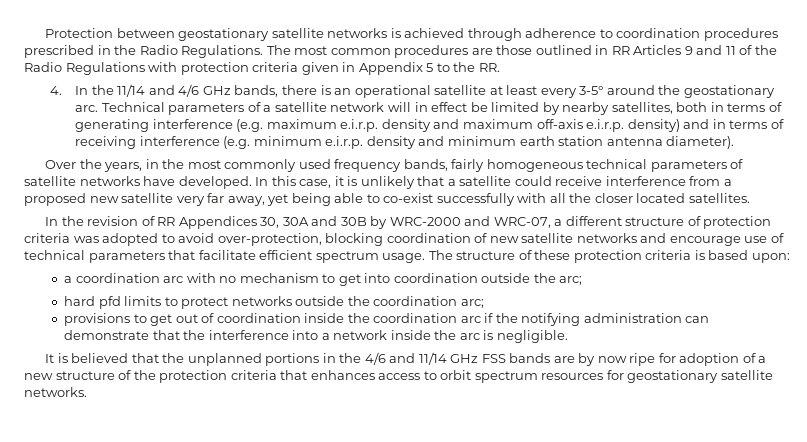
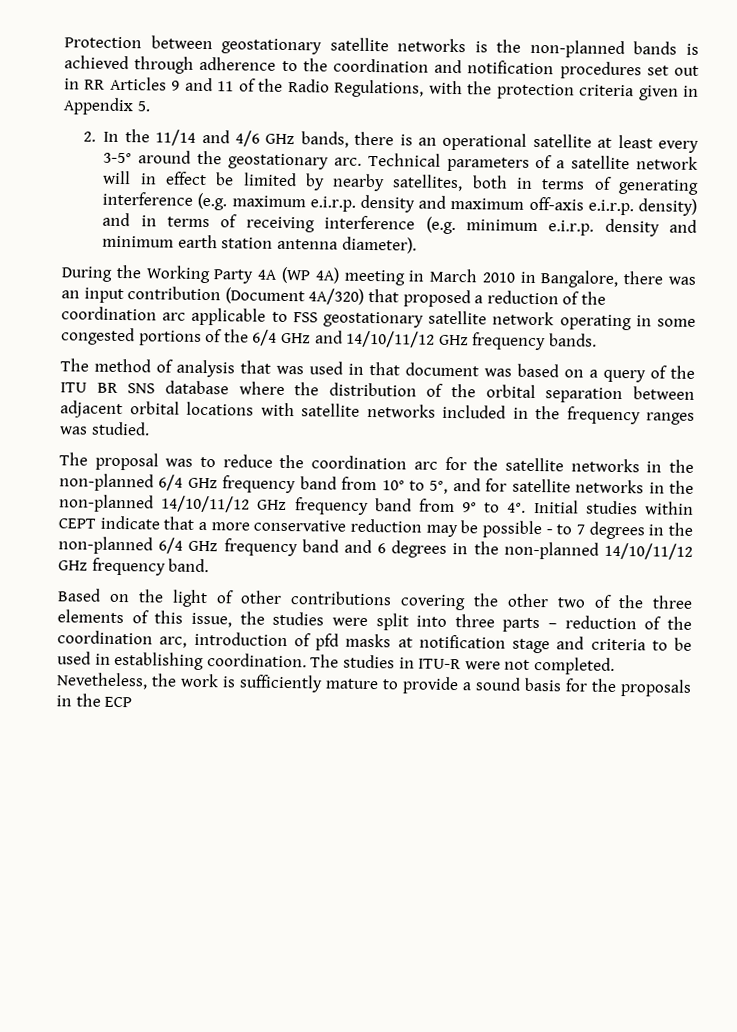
[404,28,778,41] [24,45,592,58] achieved through adherence to coordination procedures prescribed in the Radio Regulations. The most common procedures are those outlined -> [496,39,699,59] [64,55,699,80] the non-planned bands is achieved through adherence to the coordination and notification procedures set out
[65,62,178,75] Regulations with -> [334,79,493,98] Regulations, with the
[426,62,500,72] [49,86,62,95] 5 to the RR. // 4. -> [136,101,150,112] [82,131,96,142] 5. // 2.
[45,159,744,172] [24,176,732,189] [24,193,750,206] [45,216,772,229] [24,233,784,246] [24,250,790,263] [64,273,583,286] [64,296,484,309] [64,313,710,326] [64,330,568,343] [45,352,767,366] [24,370,773,383] [24,387,87,397] Over the years, in the most commonly used frequency bands, fairly homogeneous technical parameters of satellite networks have developed. In this case, it is unlikely that a satellite could receive interference from a proposed new satellite very far away, yet being able to co-exist successfully with all the closer located satellites. // In the revision of RR Appendices 30, 30A and 30B by WRC-2000 and WRC-07, a different structure of protection criteria was adopted to avoid over-protection, blocking coordination of new satellite networks and encourage use of technical parameters that facilitate efficient spectrum usage. The structure of these protection criteria is based upon: // a coordination arc with no mechanism to get into coordination outside the arc; // hard pfd limits to protect networks outside the coordination arc; // provisions to get out of coordination inside the coordination arc if the notifying administration can demonstrate that the interference into a network inside the arc is negligible. // It is believed that the unplanned portions in the 4/6 and 11/14 GHz FSS bands are by now ripe for adoption of a new structure of the protection criteria that enhances access to orbit spectrum resources for geostationary satellite networks. -> [61,264,696,288] [61,286,606,308] [61,306,696,331] [61,327,597,351] [60,358,695,383] [60,380,695,404] [60,400,695,425] [59,421,150,436] [59,452,694,473] [59,473,695,494] [59,494,694,515] [58,515,693,540] [58,536,693,560] [58,557,210,576] [57,588,693,611] [57,609,692,633] [57,630,692,654] [57,651,615,675] [56,672,692,697] [56,693,133,708] During the Working Party 4A (WP 4A) meeting in March 2010 in Bangalore, there was an input contribution (Document 4A/320) that proposed a reduction of the coordination arc applicable to FSS geostationary satellite network operating in some congested portions of the 6/4 GHz and 14/10/11/12 GHz frequency bands. // The method of analysis that was used in that document was based on a query of the ITU BR SNS database where the distribution of the orbital separation between adjacent orbital locations with satellite networks included in the frequency ranges was studied. // The proposal was to reduce the coordination arc for the satellite networks in the non-planned 6/4 GHz frequency band from 10° to 5°, and for satellite networks in the non-planned 14/10/11/12 GHz frequency band from 9° to 4°. Initial studies within CEPT indicate that a more conservative reduction may be possible - to 7 degrees in the non-planned 6/4 GHz frequency band and 6 degrees in the non-planned 14/10/11/12 GHz frequency band. // Based on the light of other contributions covering the other two of the three elements of this issue, the studies were split into three parts – reduction of the coordination arc, introduction of pfd masks at notification stage and criteria to be used in establishing coordination. The studies in ITU-R were not completed. Nevetheless, the work is sufficiently mature to provide a sound basis for the proposals in the ECP

